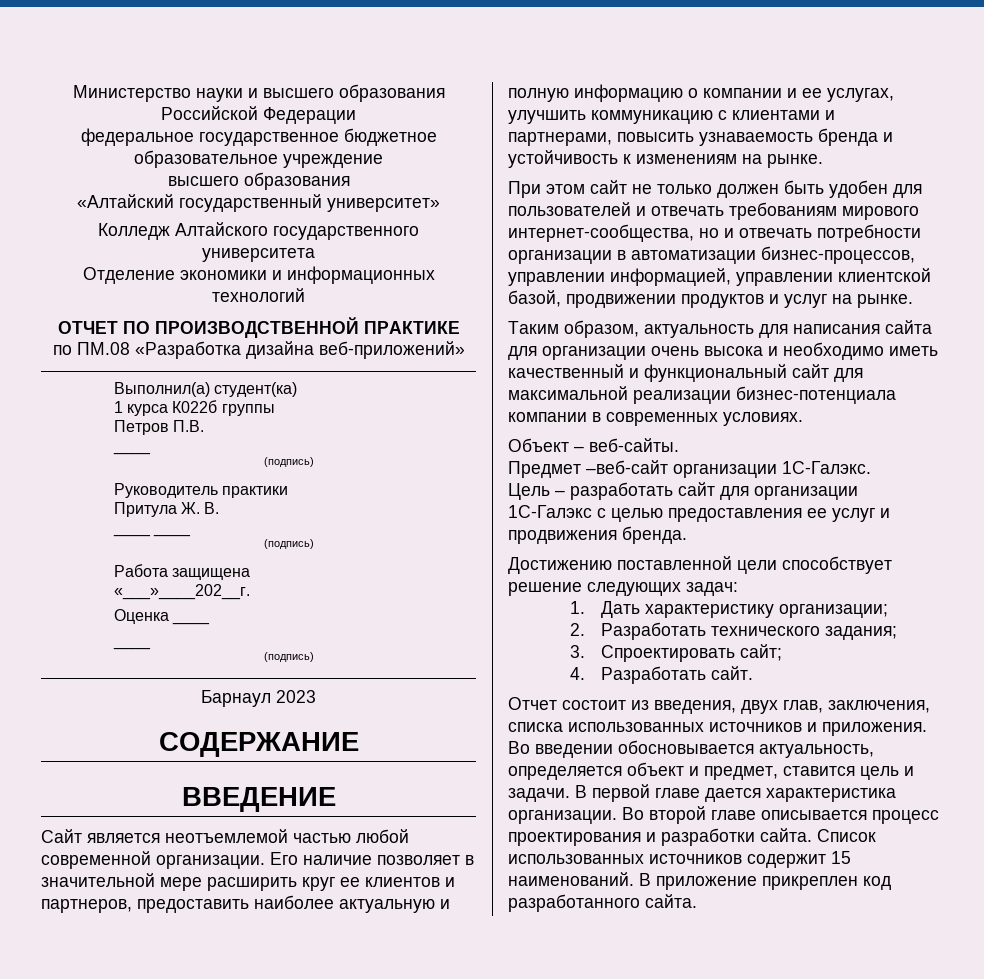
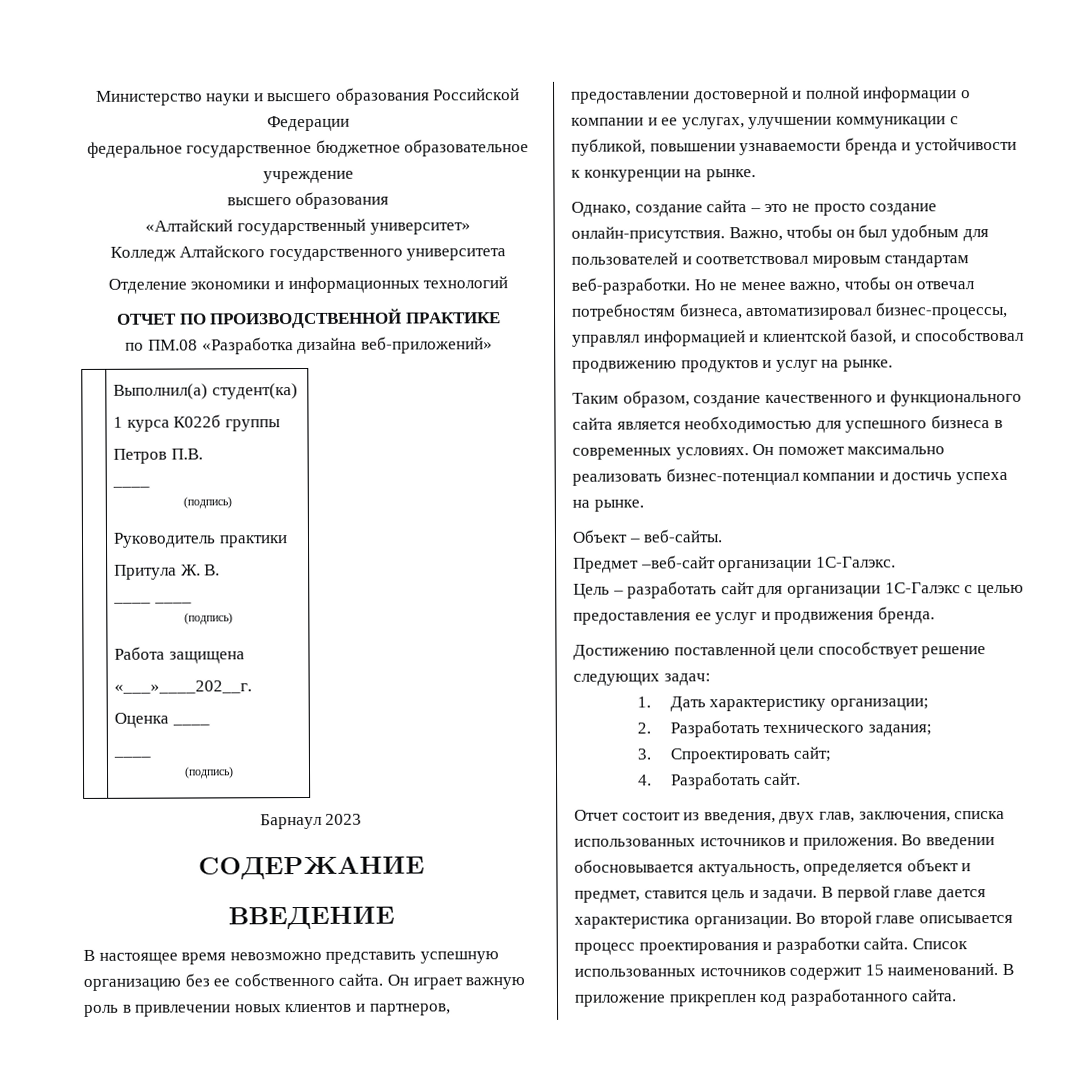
[41,829,409,843] [41,851,474,869] [41,873,455,891] [41,895,450,913] [508,84,683,102] Сайт является неотъемлемой частью любой современной организации. Его наличие позволяет в значительной мере расширить круг ее клиентов и партнеров, предоставить наиболее актуальную и полную информацию -> [83,949,499,965] [83,972,526,991] [84,1003,451,1017] [571,86,958,104] В настоящее время невозможно представить успешную организацию без ее собственного сайта. Он играет важную роль в привлечении новых клиентов и партнеров, предоставлении достоверной и полной информации
[508,110,835,124] [508,128,893,146] [508,150,823,168] [508,180,922,198] [508,202,919,220] [508,224,921,242] [508,246,915,264] [508,268,931,286] [508,290,676,308] улучшить коммуникацию с клиентами и партнерами, повысить узнаваемость бренда и устойчивость к изменениям на рынке. // При этом сайт не только должен быть удобен для пользователей и отвечать требованиям мирового интернет-сообщества, но и отвечать потребности организации в автоматизации бизнес-процессов, управлении информацией, управлении клиентской базой, продвижении -> [748,116,959,130] [571,137,1017,156] [571,169,756,182] [571,200,938,217] [571,224,989,243] [571,252,970,268] [571,276,976,295] [571,301,1008,321] [572,327,1025,347] [572,360,677,373] улучшении коммуникации с публикой, повышении узнаваемости бренда и устойчивости к конкуренции на рынке. // Однако, создание сайта – это не просто создание онлайн-присутствия. Важно, чтобы он был удобным для пользователей и соответствовал мировым стандартам веб-разработки. Но не менее важно, чтобы он отвечал потребностям бизнеса, автоматизировал бизнес-процессы, управлял информацией и клиентской базой, и способствовал продвижению
[644,320,932,338] [508,342,938,360] [508,364,863,382] [508,386,896,404] [508,412,803,426] актуальность для написания сайта для организации очень высока и необходимо иметь качественный и функциональный сайт для максимальной реализации бизнес-потенциала компании в современных условиях. -> [693,389,1022,408] [572,415,1003,434] [572,443,946,460] [572,467,1008,486] [572,499,644,512] создание качественного и функционального сайта является необходимостью для успешного бизнеса в современных условиях. Он поможет максимально реализовать бизнес-потенциал компании и достичь успеха на рынке.

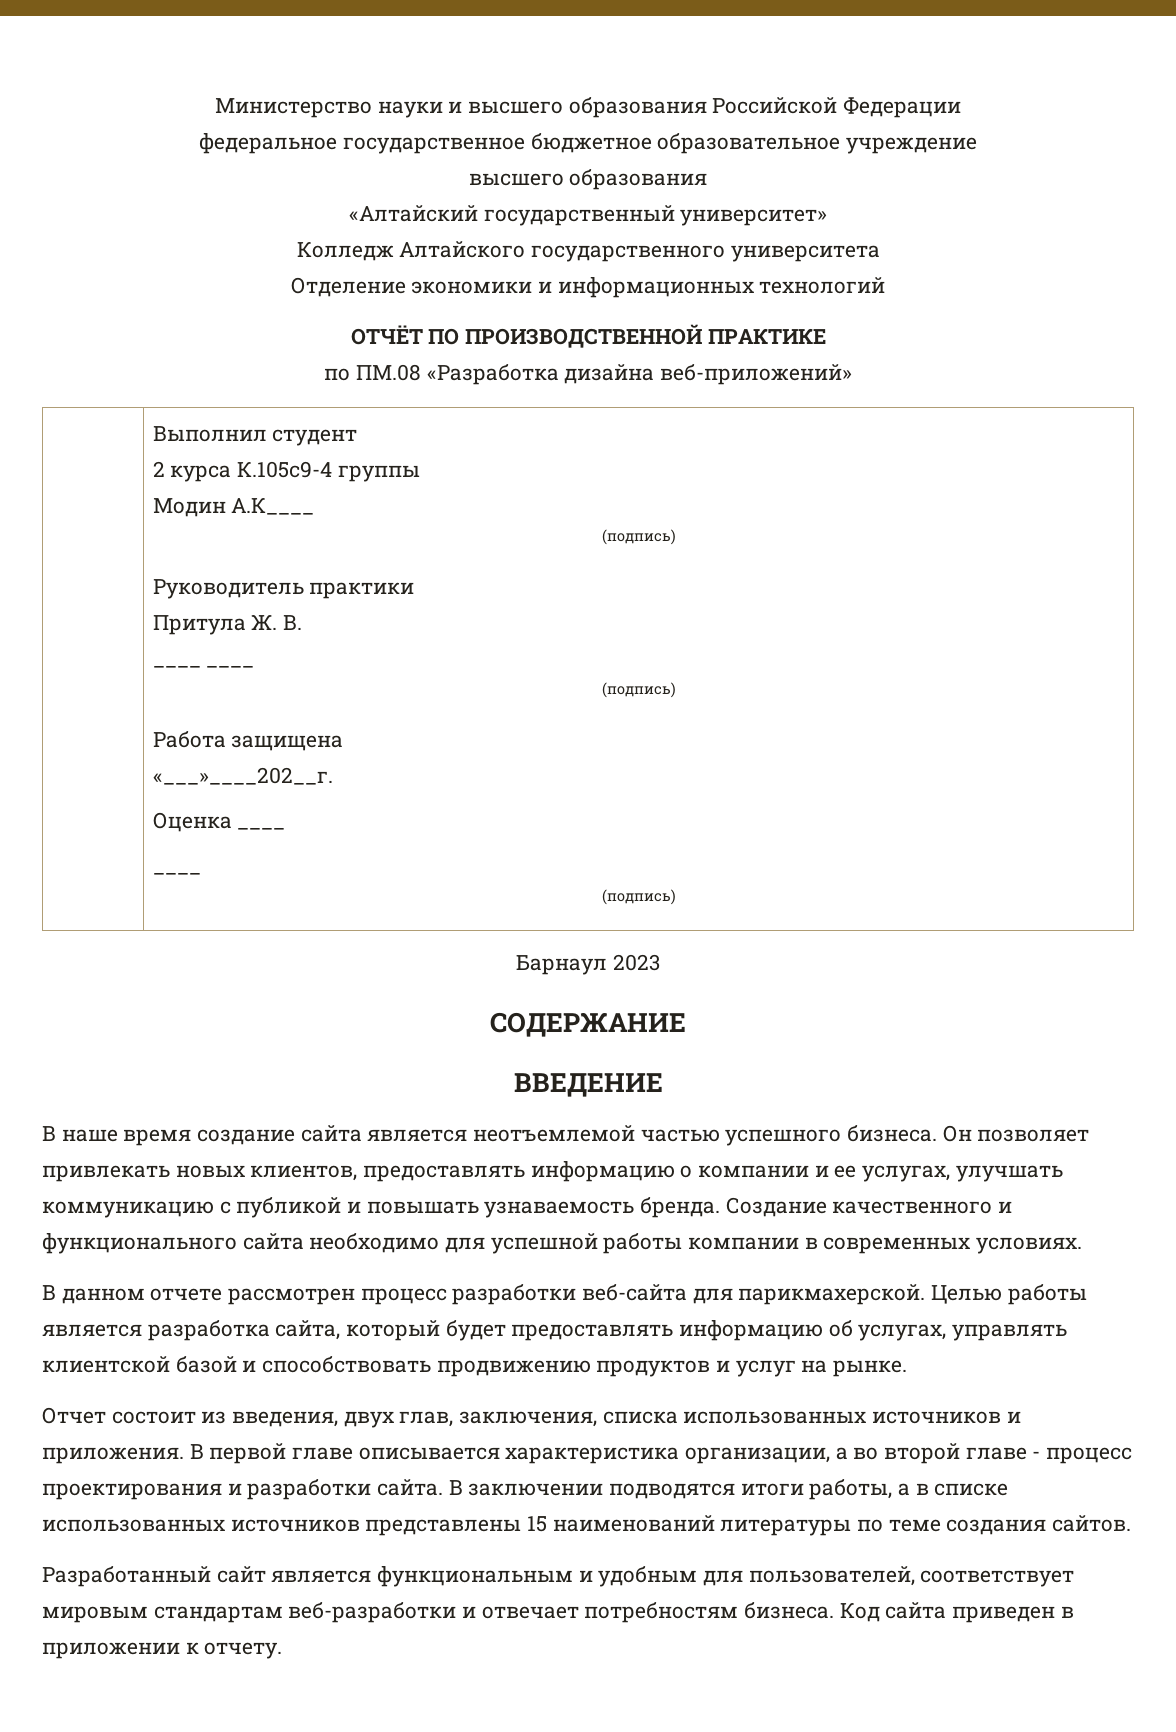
[117,313,178,325] ОТЧЕТ -> [350,325,423,345] ОТЧЁТ
[113,383,298,400] [113,414,281,432] [113,448,203,464] [112,485,151,488] Выполнил(а) студент(ка) // 1 курса К022б группы // Петров П.В. // ____ -> [152,426,358,446] [152,461,420,482] [152,497,315,517] Выполнил студент // 2 курса К.105с9-4 группы // Модин А.К____
[98,951,499,965] [83,972,526,991] [84,1003,451,1017] [571,86,958,104] настоящее время невозможно представить успешную организацию без ее собственного сайта. Он играет важную роль в привлечении новых клиентов и партнеров, предоставлении достоверной и полной информации -> [61,1125,1090,1146] [42,1161,675,1182] наше время создание сайта является неотъемлемой частью успешного бизнеса. Он позволяет привлекать новых клиентов, предоставлять информацию
[748,116,959,130] [571,137,1017,156] [571,169,756,182] [571,200,938,217] [571,224,989,243] [571,252,970,268] [571,276,976,295] [571,301,1008,321] [572,327,1025,347] улучшении коммуникации с публикой, повышении узнаваемости бренда и устойчивости к конкуренции на рынке. // Однако, создание сайта – это не просто создание онлайн-присутствия. Важно, чтобы он был удобным для пользователей и соответствовал мировым стандартам веб-разработки. Но не менее важно, чтобы он отвечал потребностям бизнеса, автоматизировал бизнес-процессы, управлял информацией и клиентской базой, и способствовал -> [955,1165,1063,1182] [42,1197,1013,1218] [42,1233,1083,1254] [42,1284,1087,1305] [42,1320,1068,1341] [42,1356,432,1373] улучшать коммуникацию с публикой и повышать узнаваемость бренда. Создание качественного и функционального сайта необходимо для успешной работы компании в современных условиях. // В данном отчете рассмотрен процесс разработки веб-сайта для парикмахерской. Целью работы является разработка сайта, который будет предоставлять информацию об услугах, управлять клиентской базой и способствовать
[572,389,1022,408] [572,415,1003,434] [572,443,946,460] [572,467,1008,486] [572,499,644,512] [572,529,724,543] [573,555,896,573] [573,581,1024,599] [573,606,935,625] [573,641,987,660] [573,673,711,686] [637,696,929,712] [637,720,932,738] [637,746,832,764] [638,772,802,790] // Таким образом, создание качественного и функционального сайта является необходимостью для успешного бизнеса в современных условиях. Он поможет максимально реализовать бизнес-потенциал компании и достичь успеха на рынке. // Объект – веб-сайты. // Предмет –веб-сайт организации 1С-Галэкс. // Цель – разработать сайт для организации 1С-Галэкс с целью предоставления ее услуг и продвижения бренда. // Достижению поставленной цели способствует решение следующих задач: // 1. Дать характеристику организации; // 2. Разработать технического задания; // 3. Спроектировать сайт; // 4. Разработать сайт. -> (908, 1368) none
[901,834,995,850] [574,858,972,877] [574,885,986,903] [574,912,817,929] Во введении обосновывается актуальность, определяется объект и предмет, ставится цель и задачи. В первой главе дается характеристика организации. Во -> [189,1443,879,1464] В первой главе описывается характеристика организации, а во
[918,914,1013,924] описывается -> [1032,1451,1041,1459] -
[911,938,968,950] [574,962,1014,980] [574,988,958,1007] Список использованных источников содержит 15 наименований. В приложение прикреплен код разработанного сайта. -> [448,1479,1009,1500] [42,1515,1132,1536] [42,1566,1075,1587] [42,1602,1074,1623] [42,1642,283,1659] В заключении подводятся итоги работы, а в списке использованных источников представлены 15 наименований литературы по теме создания сайтов. // Разработанный сайт является функциональным и удобным для пользователей, соответствует мировым стандартам веб-разработки и отвечает потребностям бизнеса. Код сайта приведен в приложении к отчету.

